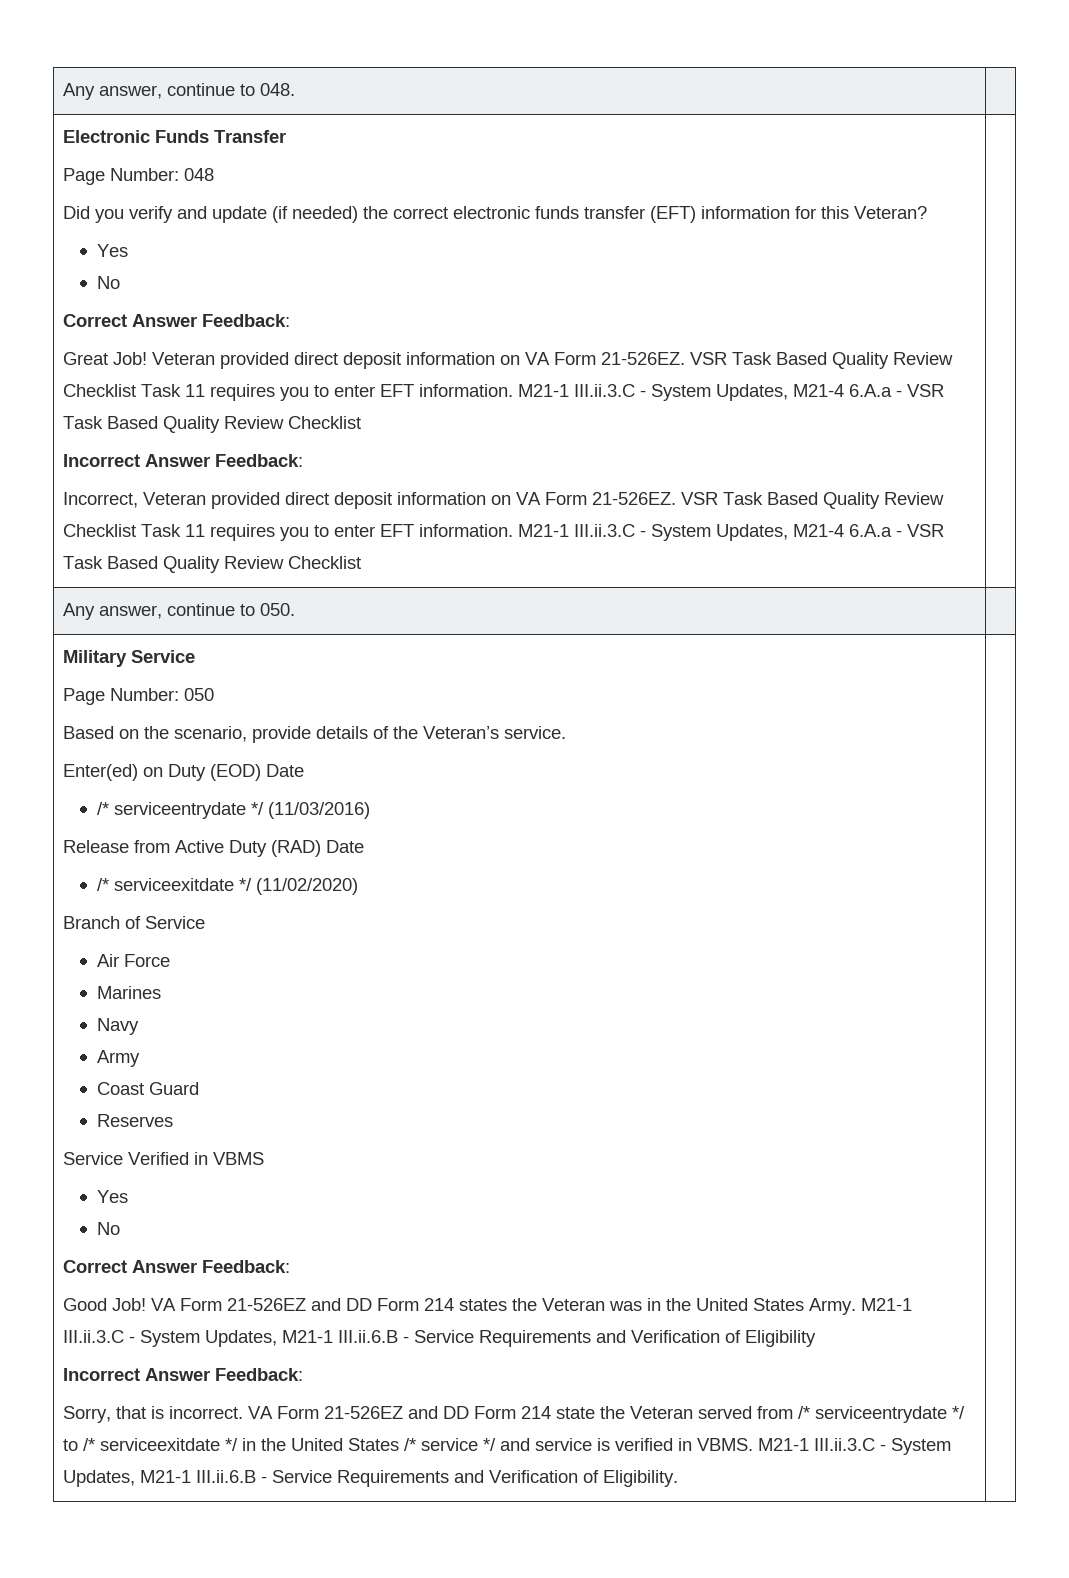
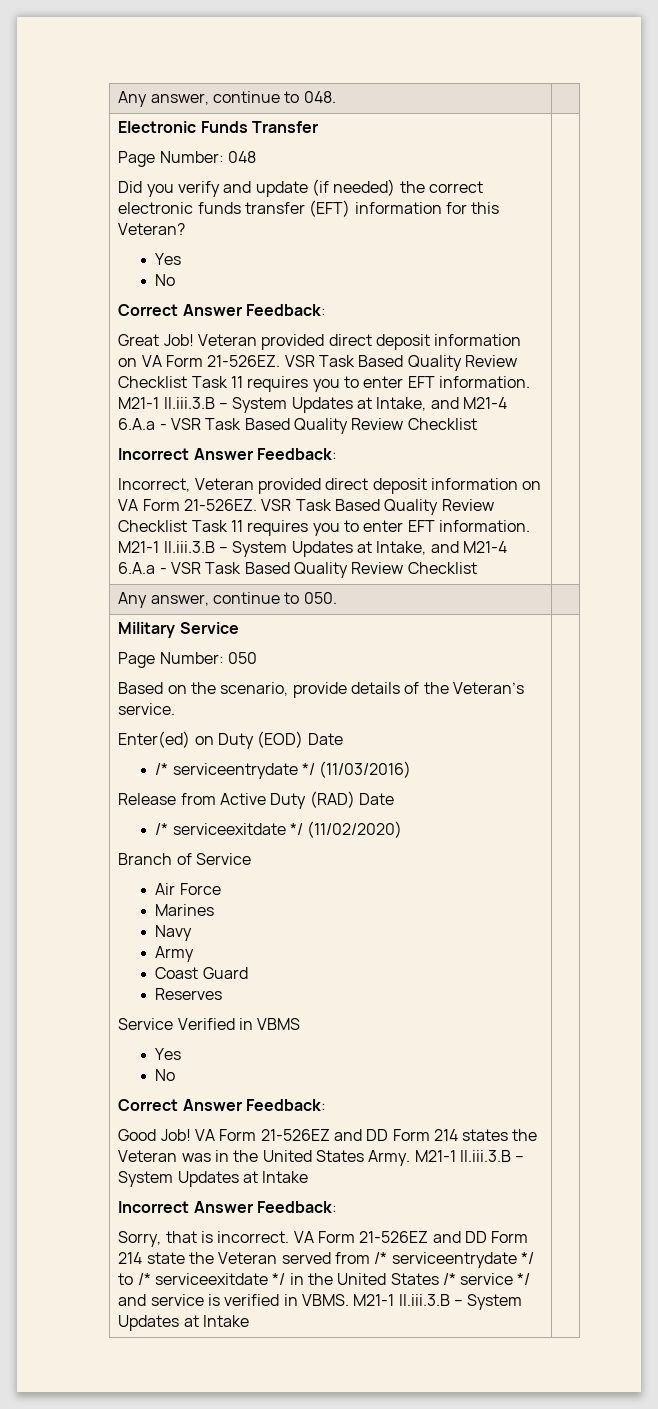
[573,384,788,401] III.ii.3.C - System Updates, -> [163,397,459,413] II.iii.3.B – System Updates at Intake, and
[573,524,788,541] III.ii.3.C - System Updates, -> [163,541,459,557] II.iii.3.B – System Updates at Intake, and
[62,1330,816,1347] III.ii.3.C - System Updates, M21-1 III.ii.6.B - Service Requirements and Verification of Eligibility -> [459,1150,525,1162] [118,1171,309,1187] II.iii.3.B – System Updates at Intake
[813,1438,951,1455] [62,1470,678,1487] III.ii.3.C - System Updates, M21-1 III.ii.6.B - Service Requirements and Verification of Eligibility. -> [398,1294,523,1310] [118,1315,249,1331] II.iii.3.B – System Updates at Intake

